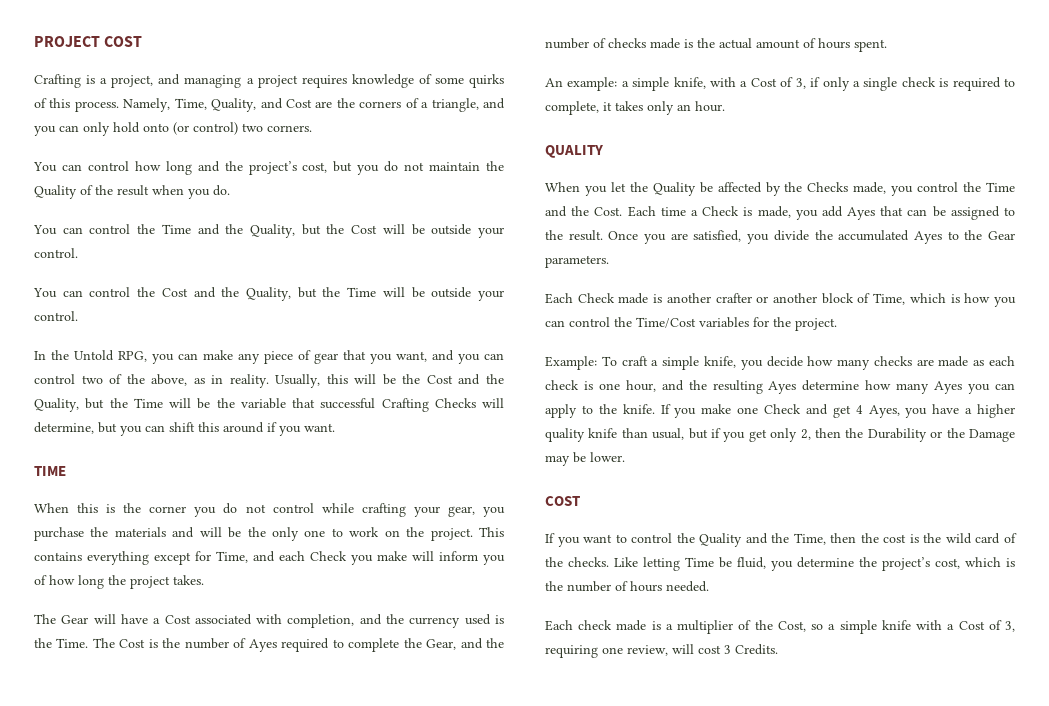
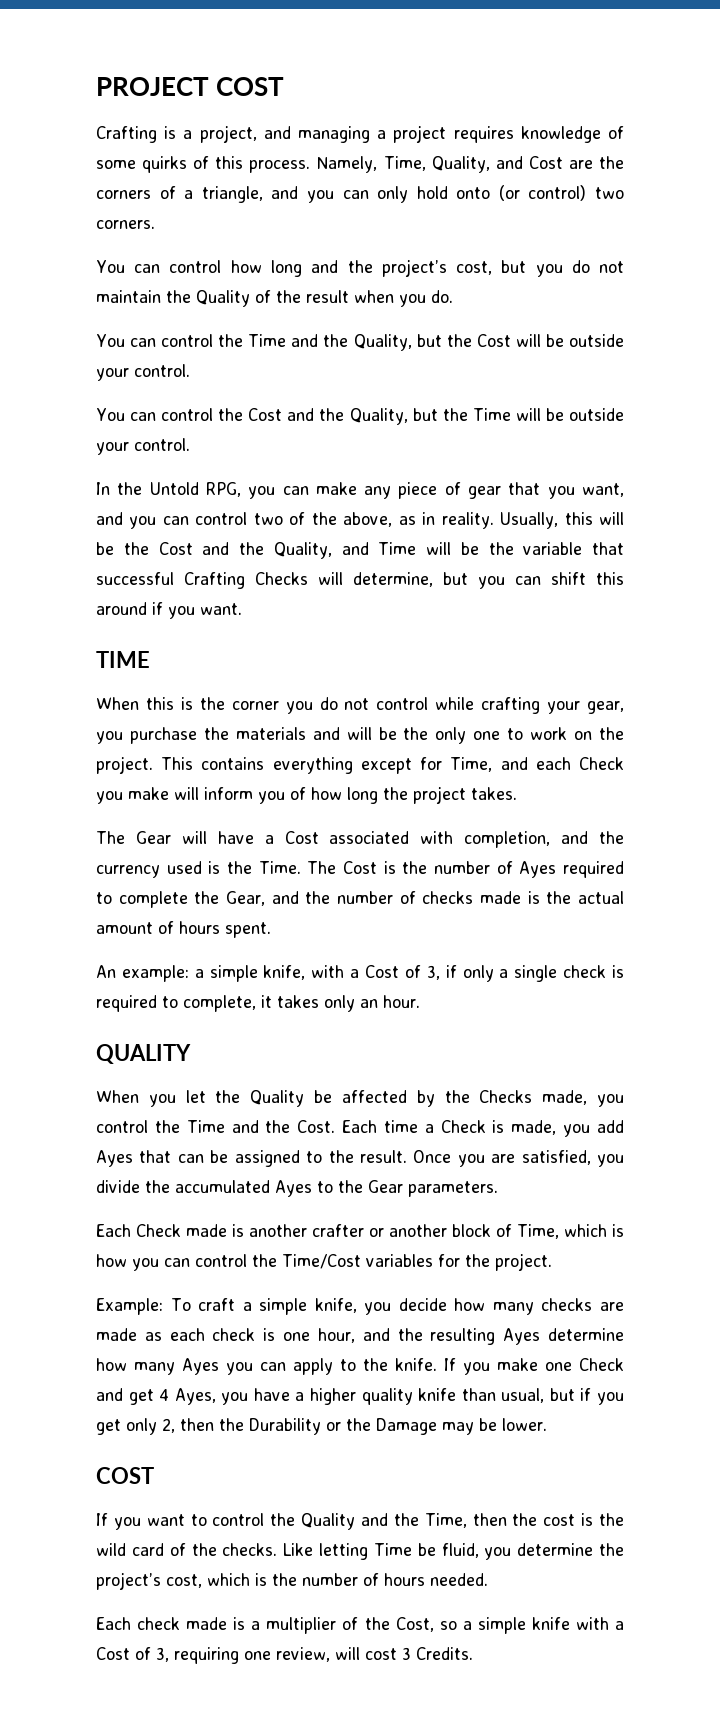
[85,398,128,409] but the -> [341,542,369,555] and

